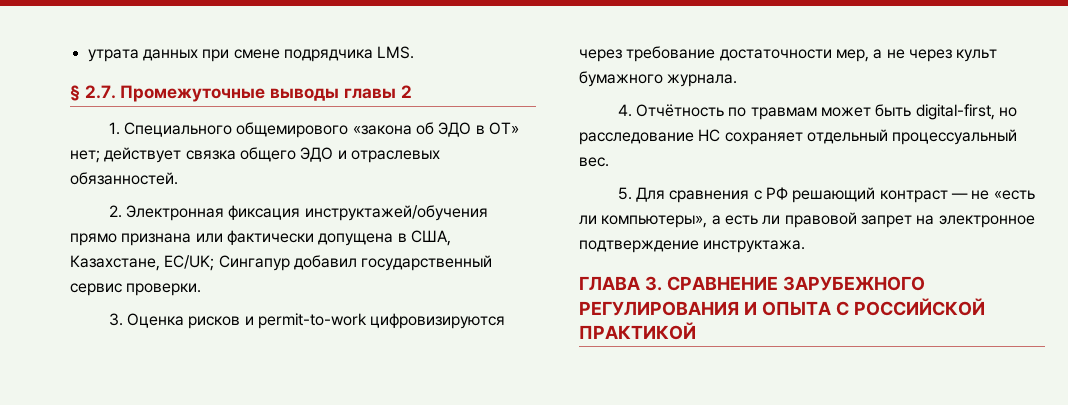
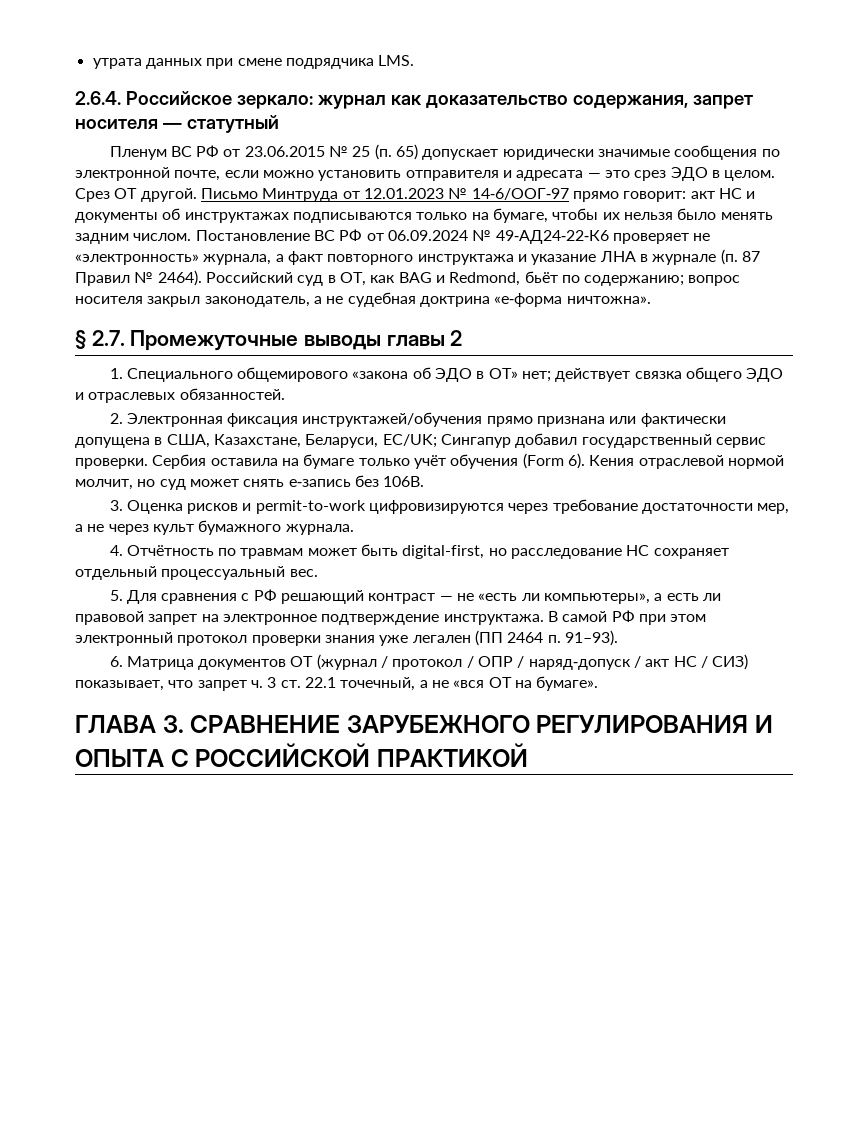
(415, 52) none -> [75,91,753,109] [75,115,279,133] [109,144,780,160] [75,167,776,181] [75,188,756,202] [75,208,773,223] [75,229,711,244] [75,249,760,265] [75,270,741,286] [75,292,651,307] // 2.6.4. Российское зеркало: журнал как доказательство содержания, запрет носителя — статутный // Пленум ВС РФ от 23.06.2015 № 25 (п. 65) допускает юридически значимые сообщения по электронной почте, если можно установить отправителя и адресата — это срез ЭДО в целом. Срез ОТ другой. Письмо Минтруда от 12.01.2023 № 14‑6/ООГ‑97 прямо говорит: акт НС и документы об инструктажах подписываются только на бумаге, чтобы их нельзя было менять задним числом. Постановление ВС РФ от 06.09.2024 № 49‑АД24‑22‑К6 проверяет не «электронность» журнала, а факт повторного инструктажа и указание ЛНА в журнале (п. 87 Правил № 2464). Российский суд в ОТ, как BAG и Redmond, бьёт по содержанию; вопрос носителя закрыл законодатель, а не судебная доктрина «e‑форма ничтожна».
(160, 263) none -> [305,434,379,448] Беларуси,
(202, 289) none -> [152,453,784,469] [75,475,425,490] Сербия оставила на бумаге только учёт обучения (Form 6). Кения отраслевой нормой молчит, но суд может снять e‑запись без 106B.
(806, 246) none -> [547,610,707,625] [75,630,618,646] [109,654,749,670] [75,676,599,691] В самой РФ при этом электронный протокол проверки знания уже легален (ПП 2464 п. 91–93). // 6. Матрица документов ОТ (журнал / протокол / ОПР / наряд‑допуск / акт НС / СИЗ) показывает, что запрет ч. 3 ст. 22.1 точечный, а не «вся ОТ на бумаге».

